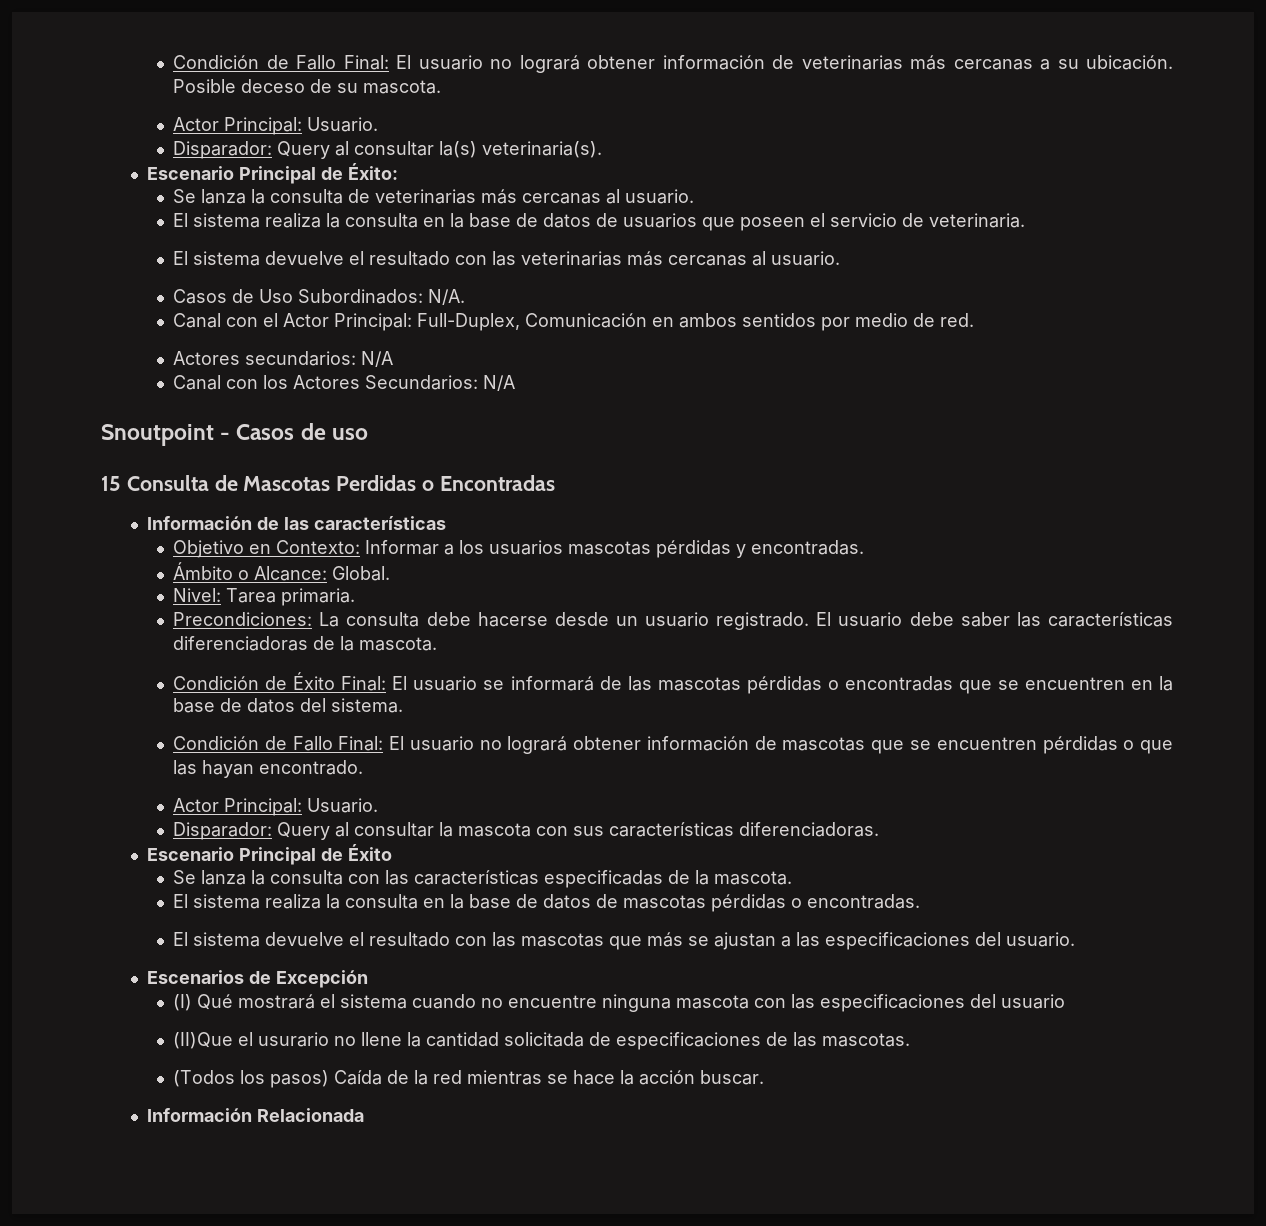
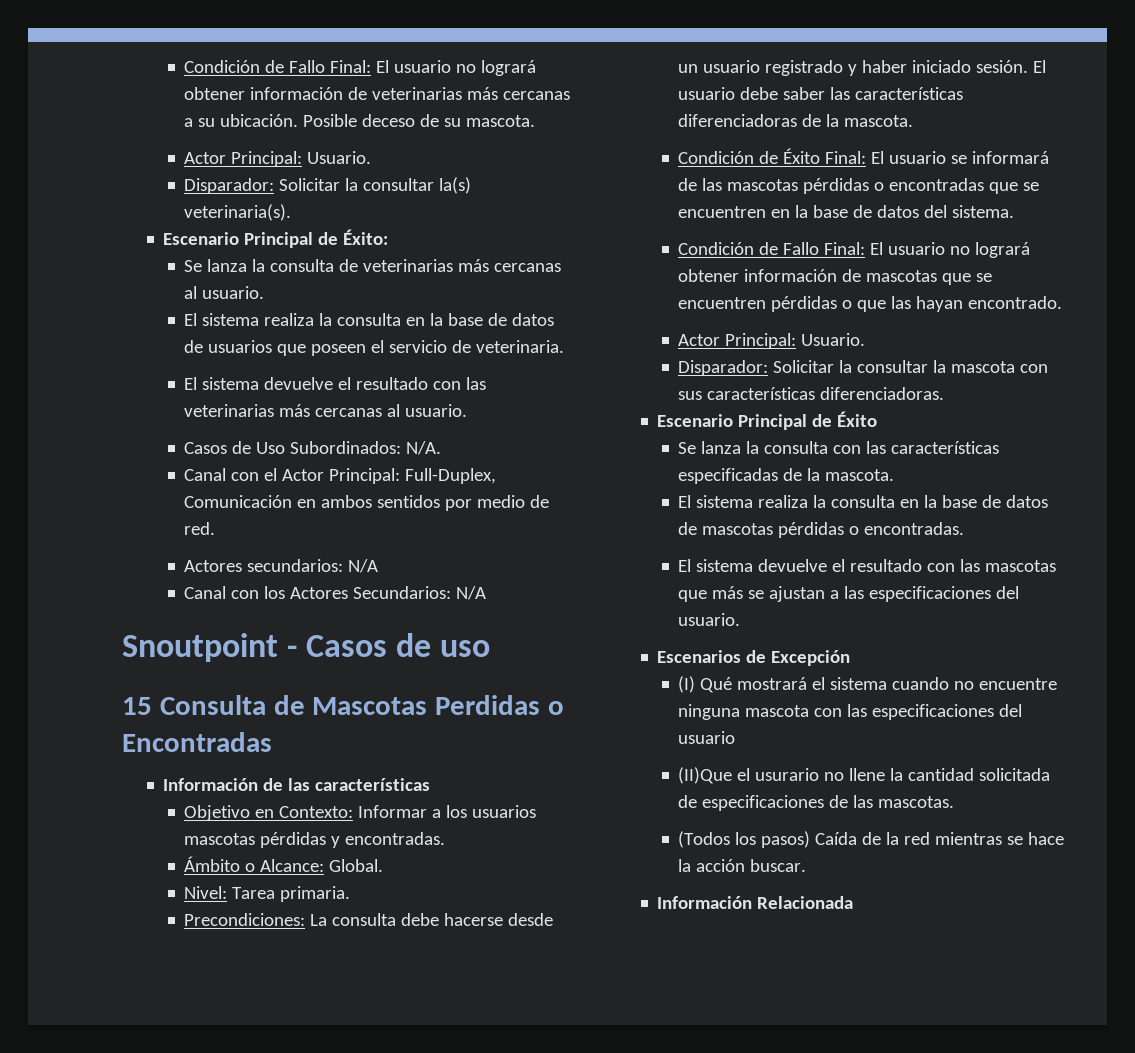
[277,141,350,159] Query al -> [279,178,359,191] Solicitar la
[716,612,810,630] registrado. -> [765,60,1029,76] registrado y haber iniciado sesión.
[277,822,350,840] Query al -> [773,360,853,373] Solicitar la

